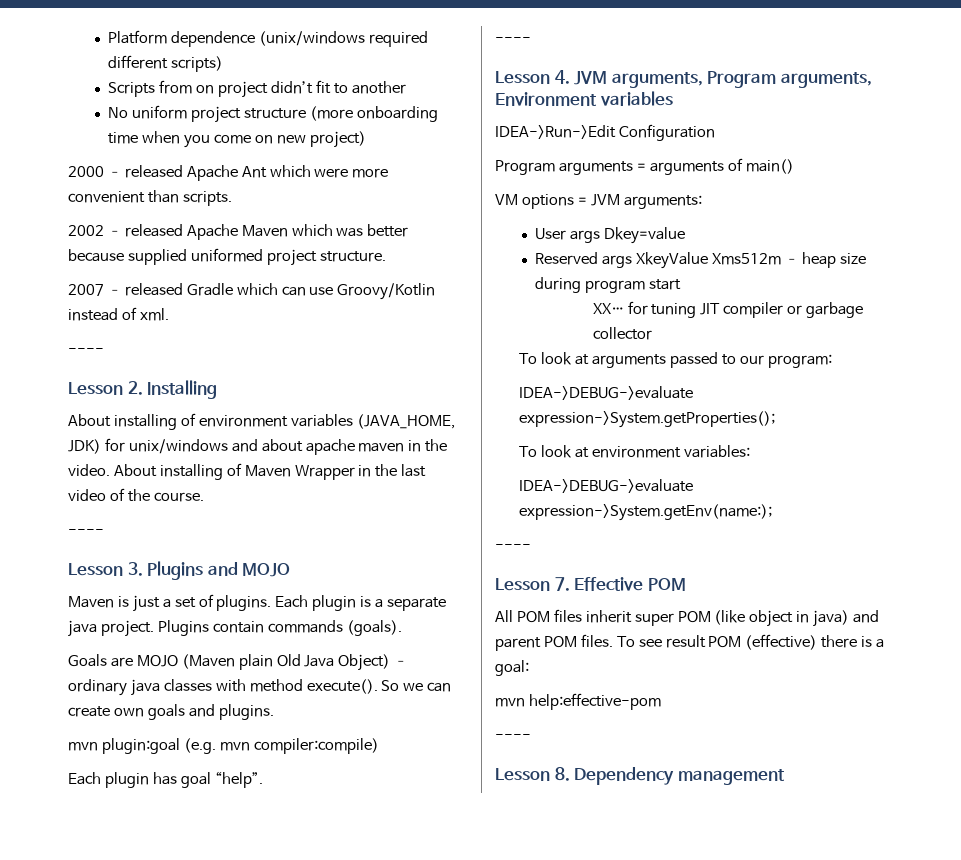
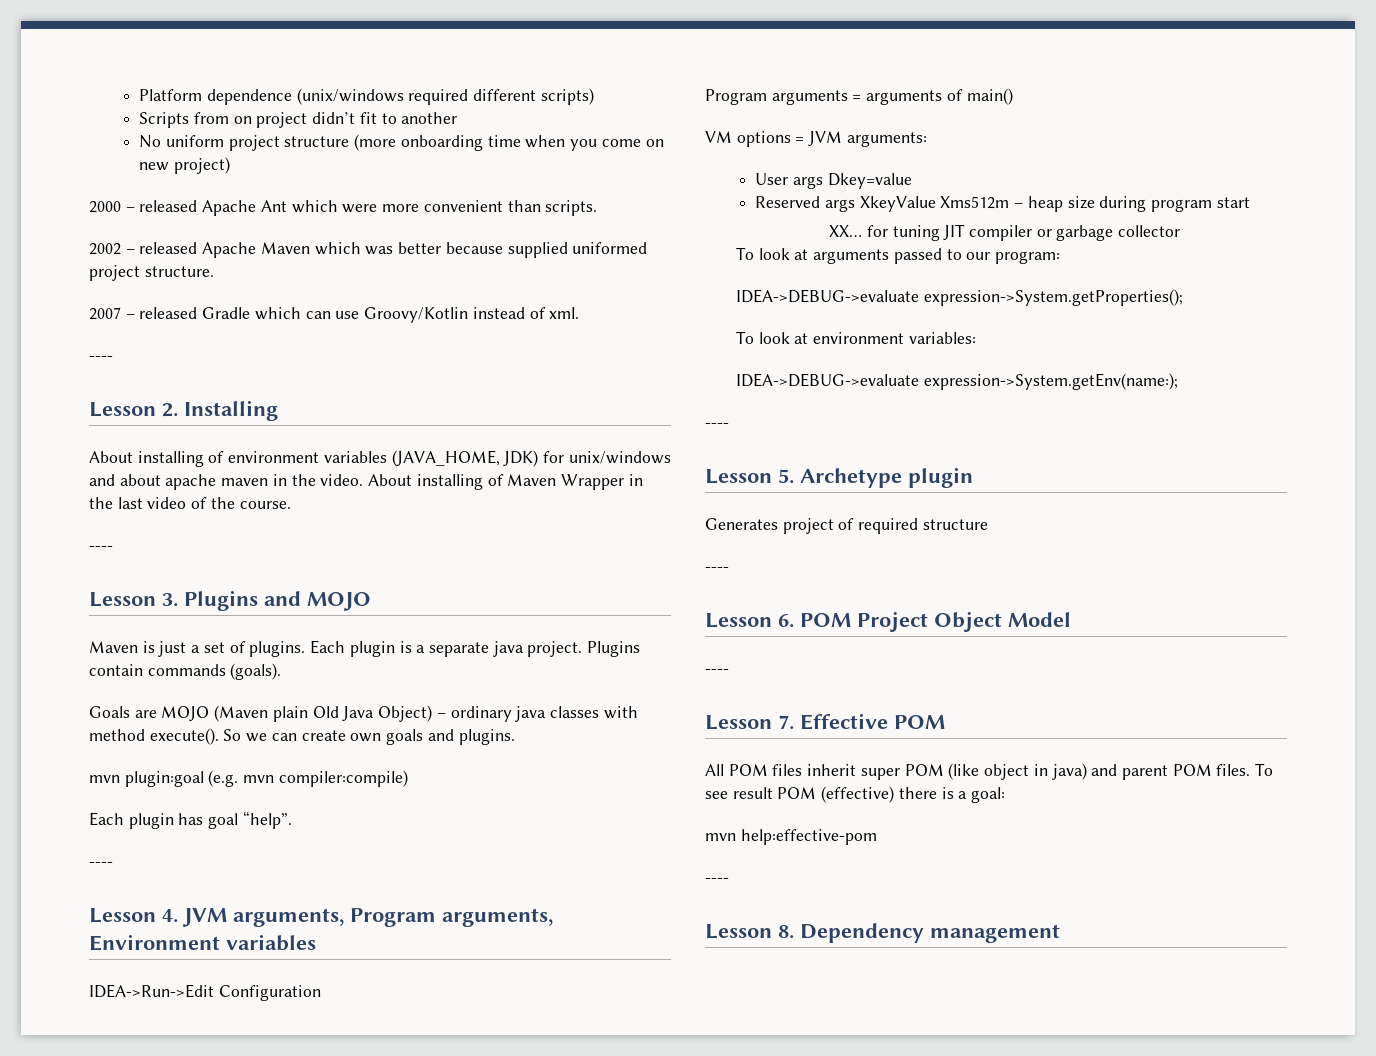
(531, 547) none -> [705,467,973,488] [705,518,988,534] [705,567,729,572] [705,611,1071,632] [705,669,729,674] // Lesson 5. Archetype plugin // Generates project of required structure // ---- // Lesson 6. POM Project Object Model // ----

